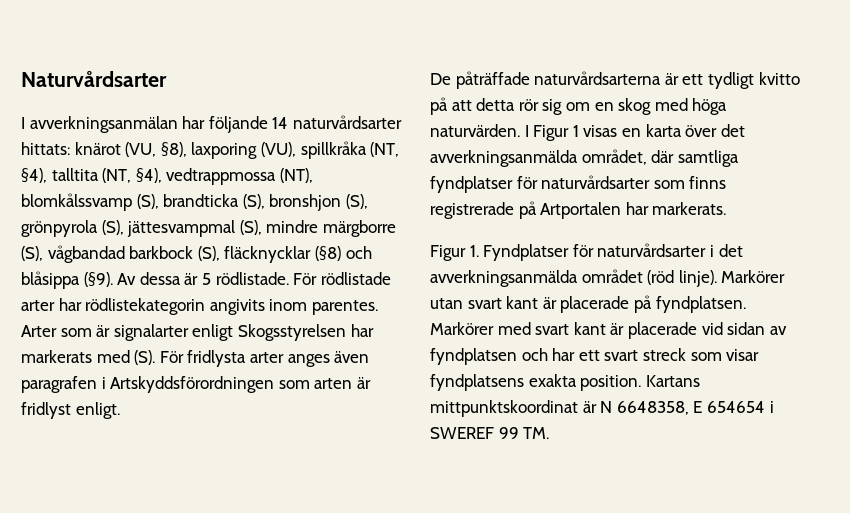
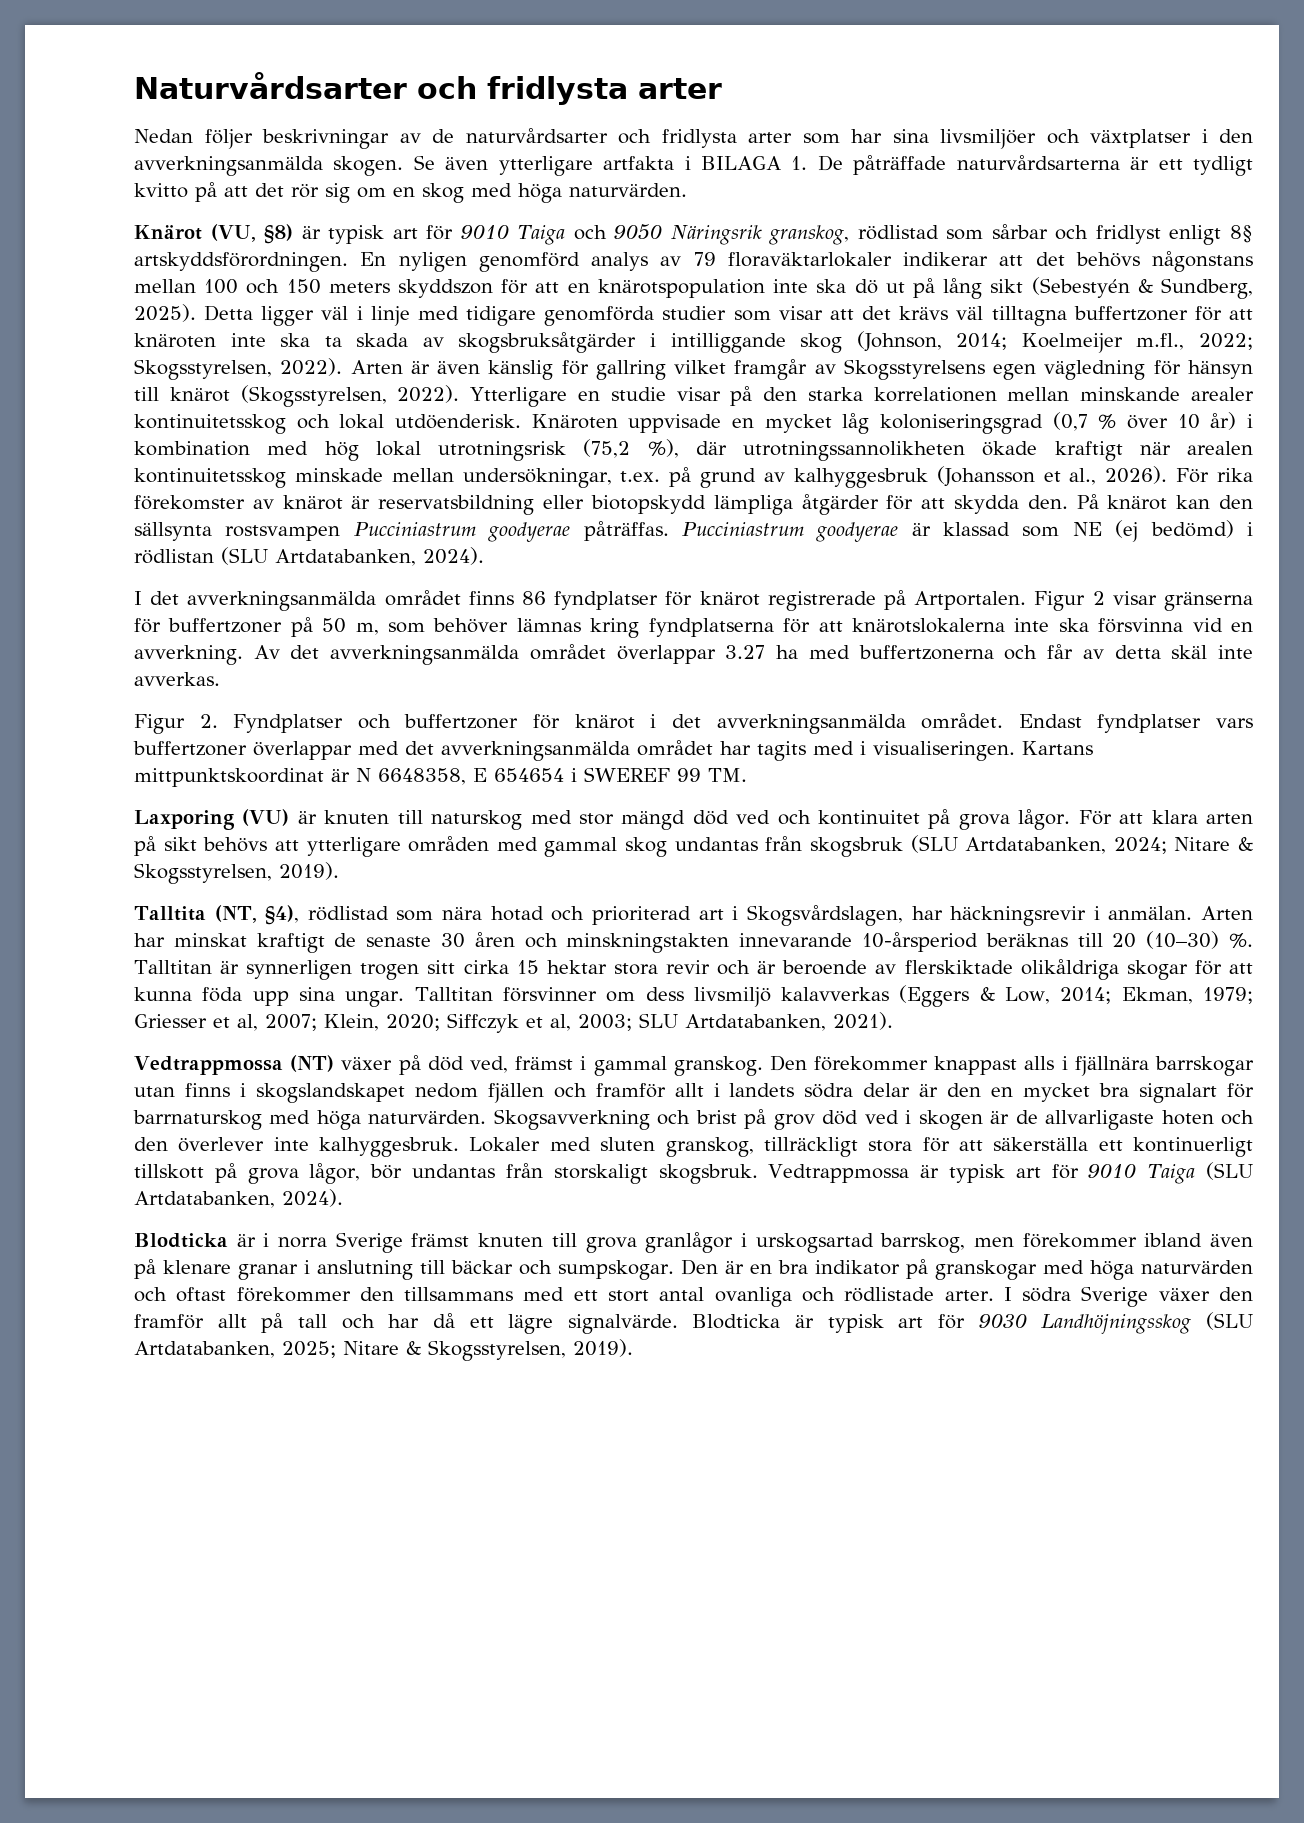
[21,115,402,133] [21,141,400,159] [21,168,313,185] [21,193,368,211] [21,220,396,237] [21,245,372,263] [21,271,391,289] [21,298,378,315] [21,324,374,341] [21,350,370,367] [21,376,371,393] [21,402,120,419] // I avverkningsanmälan har följande 14 naturvårdsarter hittats: knärot (VU, §8), laxporing (VU), spillkråka (NT, §4), talltita (NT, §4), vedtrappmossa (NT), blomkålssvamp (S), brandticka (S), bronshjon (S), grönpyrola (S), jättesvampmal (S), mindre märgborre (S), vågbandad barkbock (S), fläcknycklar (§8) och blåsippa (§9). Av dessa är 5 rödlistade. För rödlistade arter har rödlistekategorin angivits inom parentes. Arter som är signalarter enligt Skogsstyrelsen har markerats med (S). För fridlysta arter anges även paragrafen i Artskyddsförordningen som arten är fridlyst enligt. // -> [417,76,722,105] [134,128,1253,149] [134,155,808,176] och fridlysta arter // Nedan följer beskrivningar av de naturvårdsarter och fridlysta arter som har sina livsmiljöer och växtplatser i den avverkningsanmälda skogen. Se även ytterligare artfakta i BILAGA 1.
[476,98,516,111] detta -> [255,183,284,197] det
[524,124,745,141] [430,149,739,167] [430,175,727,193] [430,201,727,219] [430,243,743,261] [430,269,786,287] [430,295,746,313] [430,322,787,339] [430,348,760,365] [430,374,642,391] I Figur 1 visas en karta över det avverkningsanmälda området, där samtliga fyndplatser för naturvårdsarter som finns registrerade på Artportalen har markerats. // Figur 1. Fyndplatser för naturvårdsarter i det avverkningsanmälda området (röd linje). Markörer utan svart kant är placerade på fyndplatsen. Markörer med svart kant är placerade vid sidan av fyndplatsen och har ett svart streck som visar fyndplatsens exakta position. -> [134,224,1253,245] [134,251,1253,272] [134,277,1253,299] [134,304,1253,326] [134,331,1253,353] [134,358,1253,380] [134,385,1255,407] [134,412,1253,434] [134,439,1253,461] [134,466,1254,488] [134,494,1253,515] [134,520,1253,542] [134,547,484,566] [134,590,1254,611] [134,617,1253,638] [134,644,1253,665] [134,672,220,686] [134,713,1254,734] [133,740,1015,761] // Knärot (VU, §8) är typisk art för 9010 Taiga och 9050 Näringsrik granskog, rödlistad som sårbar och fridlyst enligt 8§ artskyddsförordningen. En nyligen genomförd analys av 79 floraväktarlokaler indikerar att det behövs någonstans mellan 100 och 150 meters skyddszon för att en knärotspopulation inte ska dö ut på lång sikt (Sebestyén & Sundberg, 2025). Detta ligger väl i linje med tidigare genomförda studier som visar att det krävs väl tilltagna buffertzoner för att knäroten inte ska ta skada av skogsbruksåtgärder i intilliggande skog (Johnson, 2014; Koelmeijer m.fl., 2022; Skogsstyrelsen, 2022). Arten är även känslig för gallring vilket framgår av Skogsstyrelsens egen vägledning för hänsyn till knärot (Skogsstyrelsen, 2022). Ytterligare en studie visar på den starka korrelationen mellan minskande arealer kontinuitetsskog och lokal utdöenderisk. Knäroten uppvisade en mycket låg koloniseringsgrad (0,7 % över 10 år) i kombination med hög lokal utrotningsrisk (75,2 %), där utrotningssannolikheten ökade kraftigt när arealen kontinuitetsskog minskade mellan undersökningar, t.ex. på grund av kalhyggesbruk (Johansson et al., 2026). För rika förekomster av knärot är reservatsbildning eller biotopskydd lämpliga åtgärder för att skydda den. På knärot kan den sällsynta rostsvampen Pucciniastrum goodyerae påträffas. Pucciniastrum goodyerae är klassad som NE (ej bedömd) i rödlistan (SLU Artdatabanken, 2024). // I det avverkningsanmälda området finns 86 fyndplatser för knärot registrerade på Artportalen. Figur 2 visar gränserna för buffertzoner på 50 m, som behöver lämnas kring fyndplatserna för att knärotslokalerna inte ska försvinna vid en avverkning. Av det avverkningsanmälda området överlappar 3.27 ha med buffertzonerna och får av detta skäl inte avverkas. // Figur 2. Fyndplatser och buffertzoner för knärot i det avverkningsanmälda området. Endast fyndplatser vars buffertzoner överlappar med det avverkningsanmälda området har tagits med i visualiseringen.
(550, 433) none -> [134,809,1253,830] [134,835,1253,857] [134,862,339,884] [134,905,1253,926] [134,931,1253,953] [134,959,1253,980] [134,985,1253,1007] [134,1012,893,1033] [134,1055,1254,1076] [134,1083,1254,1103] [133,1109,1255,1130] [134,1137,1254,1157] [134,1162,1253,1184] [134,1189,343,1208] [134,1232,1253,1253] [134,1259,1253,1280] [134,1286,1253,1307] [134,1312,1253,1334] [134,1339,633,1361] // Laxporing (VU) är knuten till naturskog med stor mängd död ved och kontinuitet på grova lågor. För att klara arten på sikt behövs att ytterligare områden med gammal skog undantas från skogsbruk (SLU Artdatabanken, 2024; Nitare & Skogsstyrelsen, 2019). // Talltita (NT, §4), rödlistad som nära hotad och prioriterad art i Skogsvårdslagen, har häckningsrevir i anmälan. Arten har minskat kraftigt de senaste 30 åren och minskningstakten innevarande 10-årsperiod beräknas till 20 (10–30) %. Talltitan är synnerligen trogen sitt cirka 15 hektar stora revir och är beroende av flerskiktade olikåldriga skogar för att kunna föda upp sina ungar. Talltitan försvinner om dess livsmiljö kalavverkas (Eggers & Low, 2014; Ekman, 1979; Griesser et al, 2007; Klein, 2020; Siffczyk et al, 2003; SLU Artdatabanken, 2021). // Vedtrappmossa (NT) växer på död ved, främst i gammal granskog. Den förekommer knappast alls i fjällnära barrskogar utan finns i skogslandskapet nedom fjällen och framför allt i landets södra delar är den en mycket bra signalart för barrnaturskog med höga naturvärden. Skogsavverkning och brist på grov död ved i skogen är de allvarligaste hoten och den överlever inte kalhyggesbruk. Lokaler med sluten granskog, tillräckligt stora för att säkerställa ett kontinuerligt tillskott på grova lågor, bör undantas från storskaligt skogsbruk. Vedtrappmossa är typisk art för 9010 Taiga (SLU Artdatabanken, 2024). // Blodticka är i norra Sverige främst knuten till grova granlågor i urskogsartad barrskog, men förekommer ibland även på klenare granar i anslutning till bäckar och sumpskogar. Den är en bra indikator på granskogar med höga naturvärden och oftast förekommer den tillsammans med ett stort antal ovanliga och rödlistade arter. I södra Sverige växer den framför allt på tall och har då ett lägre signalvärde. Blodticka är typisk art för 9030 Landhöjningsskog (SLU Artdatabanken, 2025; Nitare & Skogsstyrelsen, 2019).

